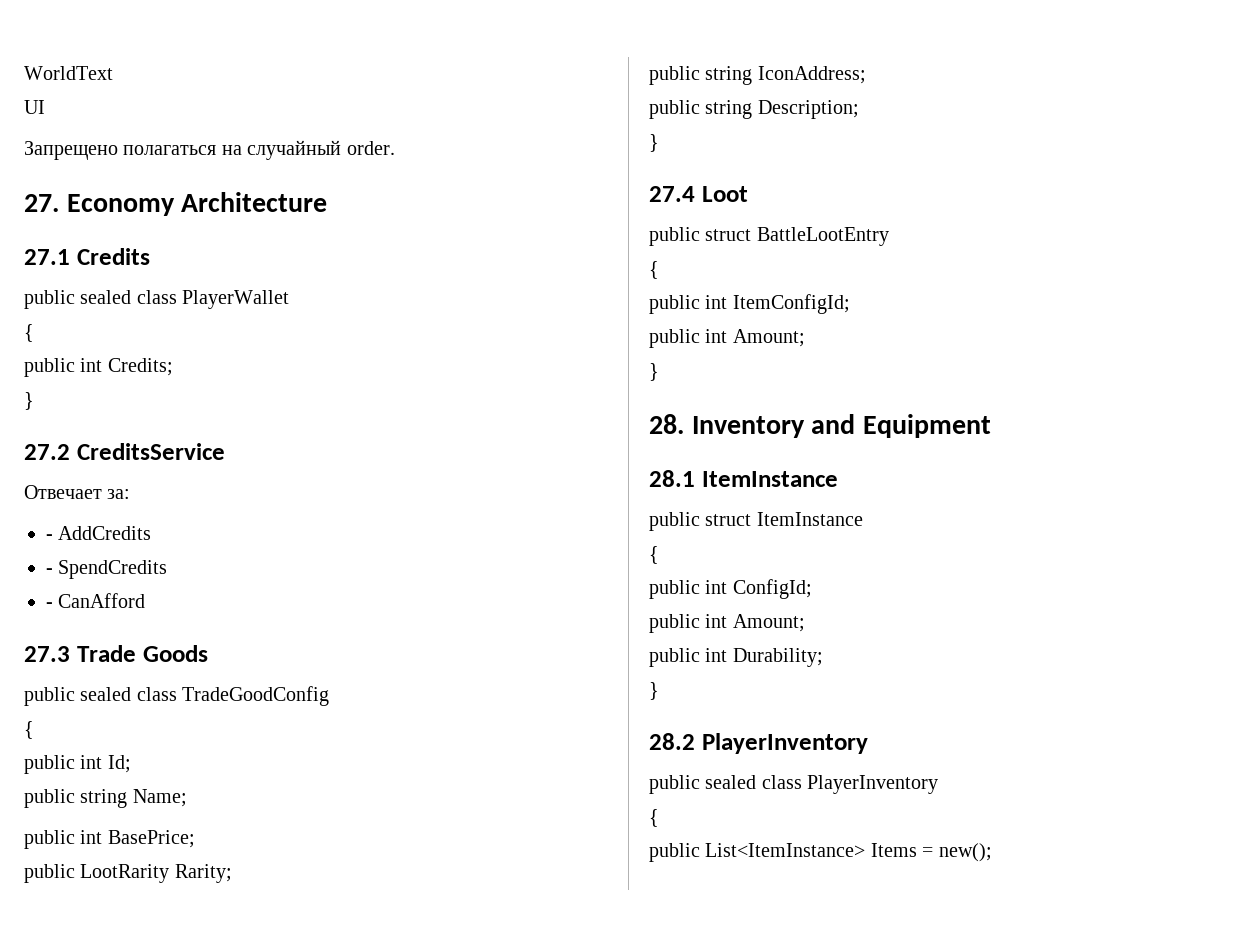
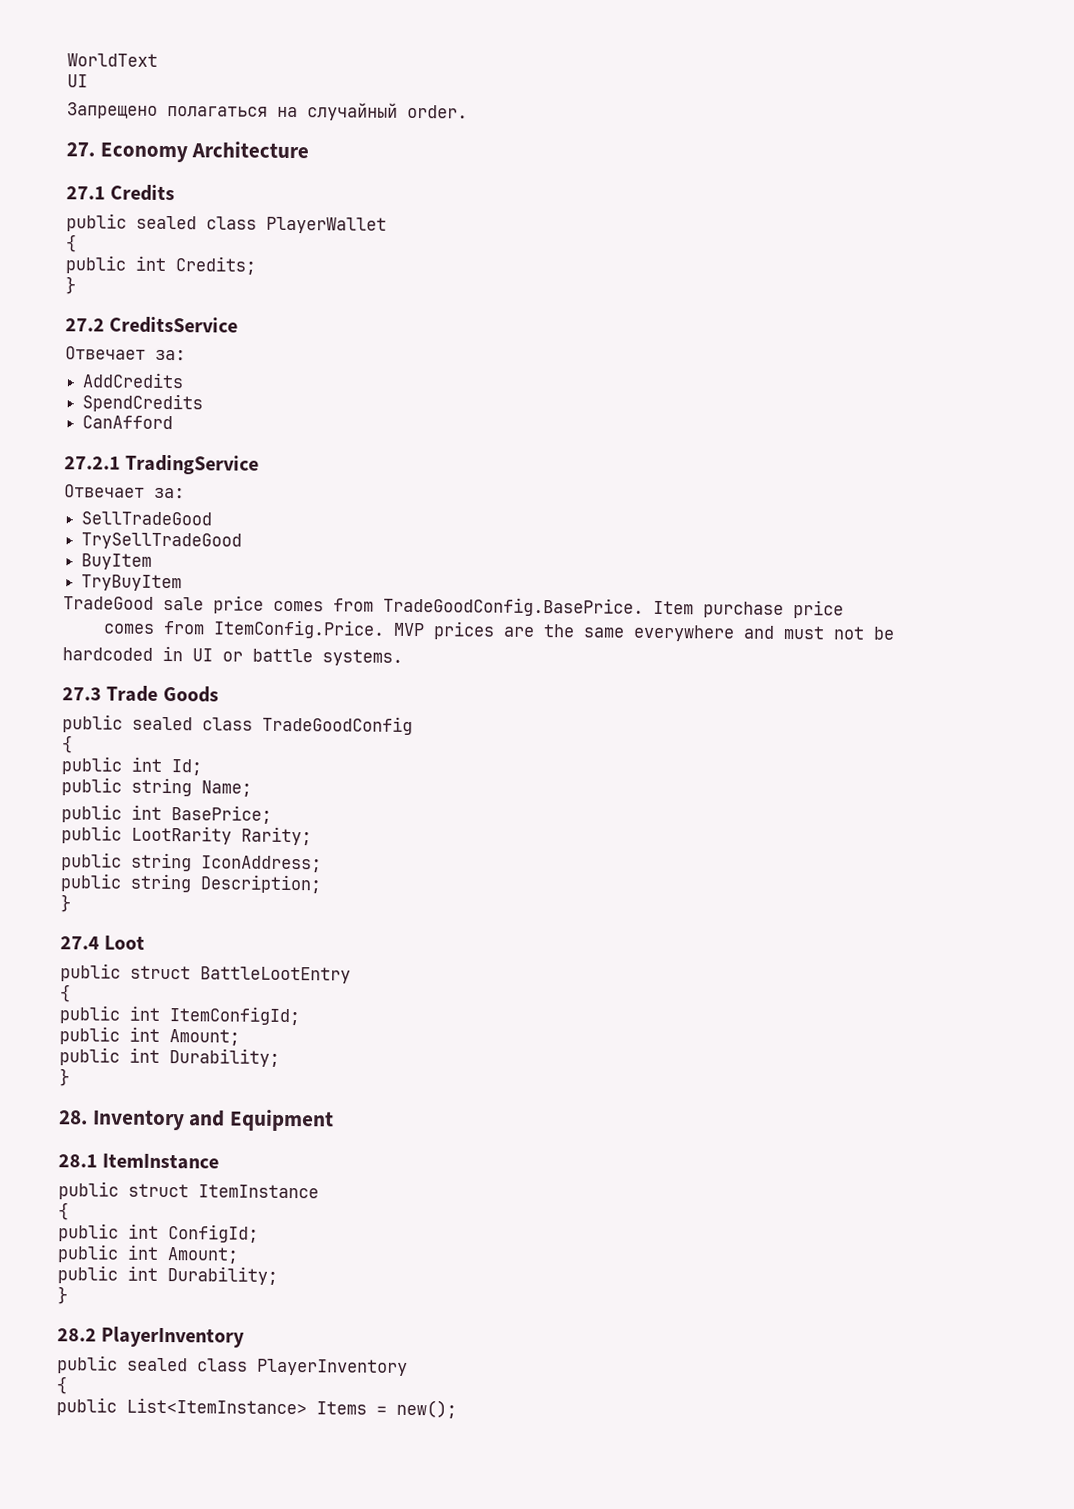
[46,534,53,540] - -> (186, 355) none
[46,568,53,574] - -> (185, 380) none
[46,602,53,608] - -> (204, 403) none
(146, 600) none -> [64,454,260,475] [64,484,185,499] [81,511,213,526] [81,532,243,550] [81,553,153,570] [81,574,183,592] [63,595,844,619] [102,619,895,642] [62,645,403,666] // 27.2.1 TradingService // Отвечает за: // SellTradeGood // TrySellTradeGood // BuyItem // TryBuyItem // TradeGood sale price comes from TradeGoodConfig.BasePrice. Item purchase price // comes from ItemConfig.Price. MVP prices are the same everywhere and must not be // hardcoded in UI or battle systems.
(805, 338) none -> [59,1047,280,1067] // public int Durability;

